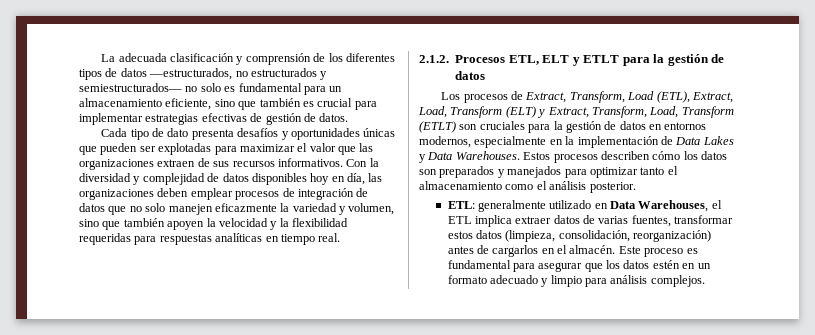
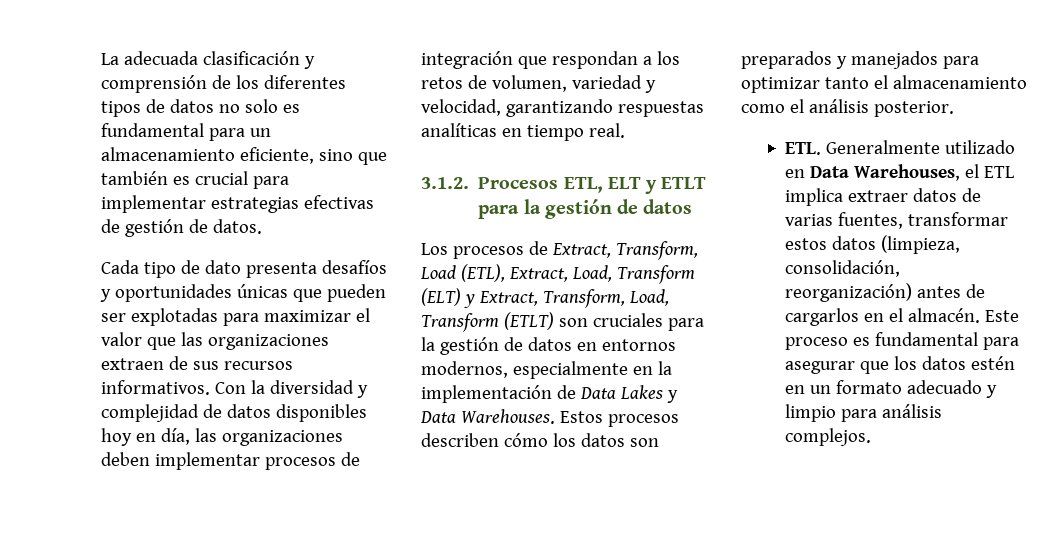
[149,68,328,80] [79,83,182,92] —estructurados, no estructurados y semiestructurados— -> (214, 106) none
[190,188,233,200] emplear -> [154,452,260,470] implementar
[356,188,369,197] [79,203,395,215] [79,218,348,230] [79,233,157,245] de datos que no solo manejen eficazmente la variedad y volumen, sino que también apoyen la velocidad y la flexibilidad requeridas para -> [517,51,680,69] [421,75,656,93] [421,99,613,117] que respondan a los retos de volumen, variedad y velocidad, garantizando
[419,55,449,63] 2.1.2. -> [421,177,469,189] 3.1.2.
[447,200,546,212] ETL: generalmente -> [785,140,940,155] ETL. Generalmente

